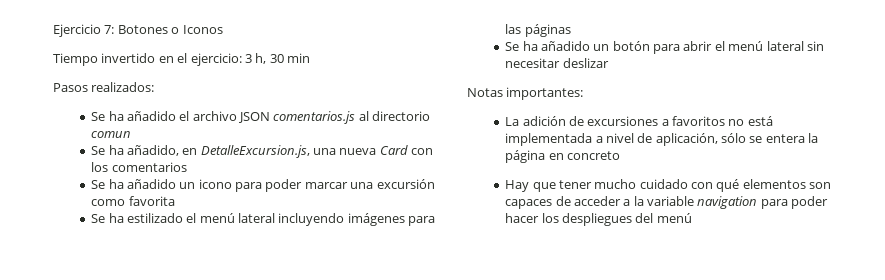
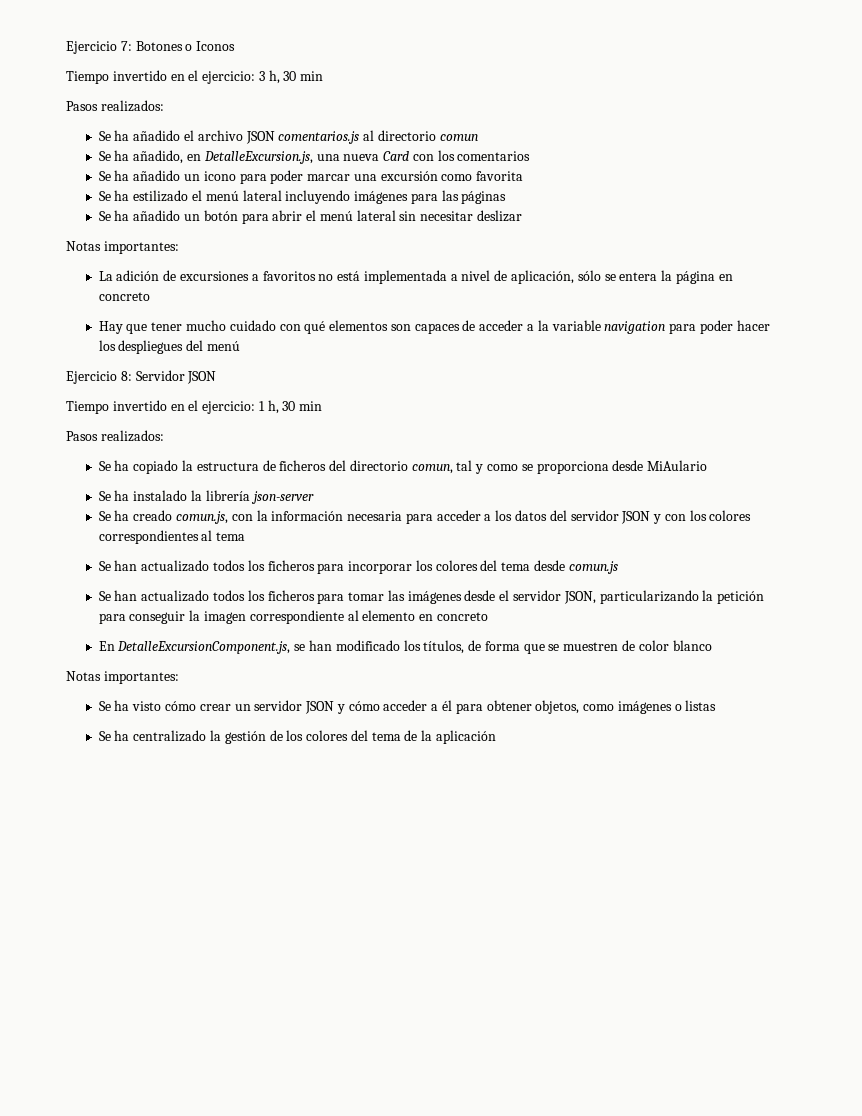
(692, 218) none -> [66,370,217,384] [66,400,323,414] [66,430,164,442] [98,460,708,474] [98,490,314,504] [98,510,752,524] [98,530,246,544] [98,560,618,574] [98,590,765,604] [98,610,488,624] [98,640,712,654] [66,671,179,684] [98,700,717,714] [98,730,497,744] // Ejercicio 8: Servidor JSON // Tiempo invertido en el ejercicio: 1 h, 30 min // Pasos realizados: // Se ha copiado la estructura de ficheros del directorio comun, tal y como se proporciona desde MiAulario // Se ha instalado la librería json-server // Se ha creado comun.js, con la información necesaria para acceder a los datos del servidor JSON y con los colores correspondientes al tema // Se han actualizado todos los ficheros para incorporar los colores del tema desde comun.js // Se han actualizado todos los ficheros para tomar las imágenes desde el servidor JSON, particularizando la petición para conseguir la imagen correspondiente al elemento en concreto // En DetalleExcursionComponent.js, se han modificado los títulos, de forma que se muestren de color blanco // Notas importantes: // Se ha visto cómo crear un servidor JSON y cómo acceder a él para obtener objetos, como imágenes o listas // Se ha centralizado la gestión de los colores del tema de la aplicación

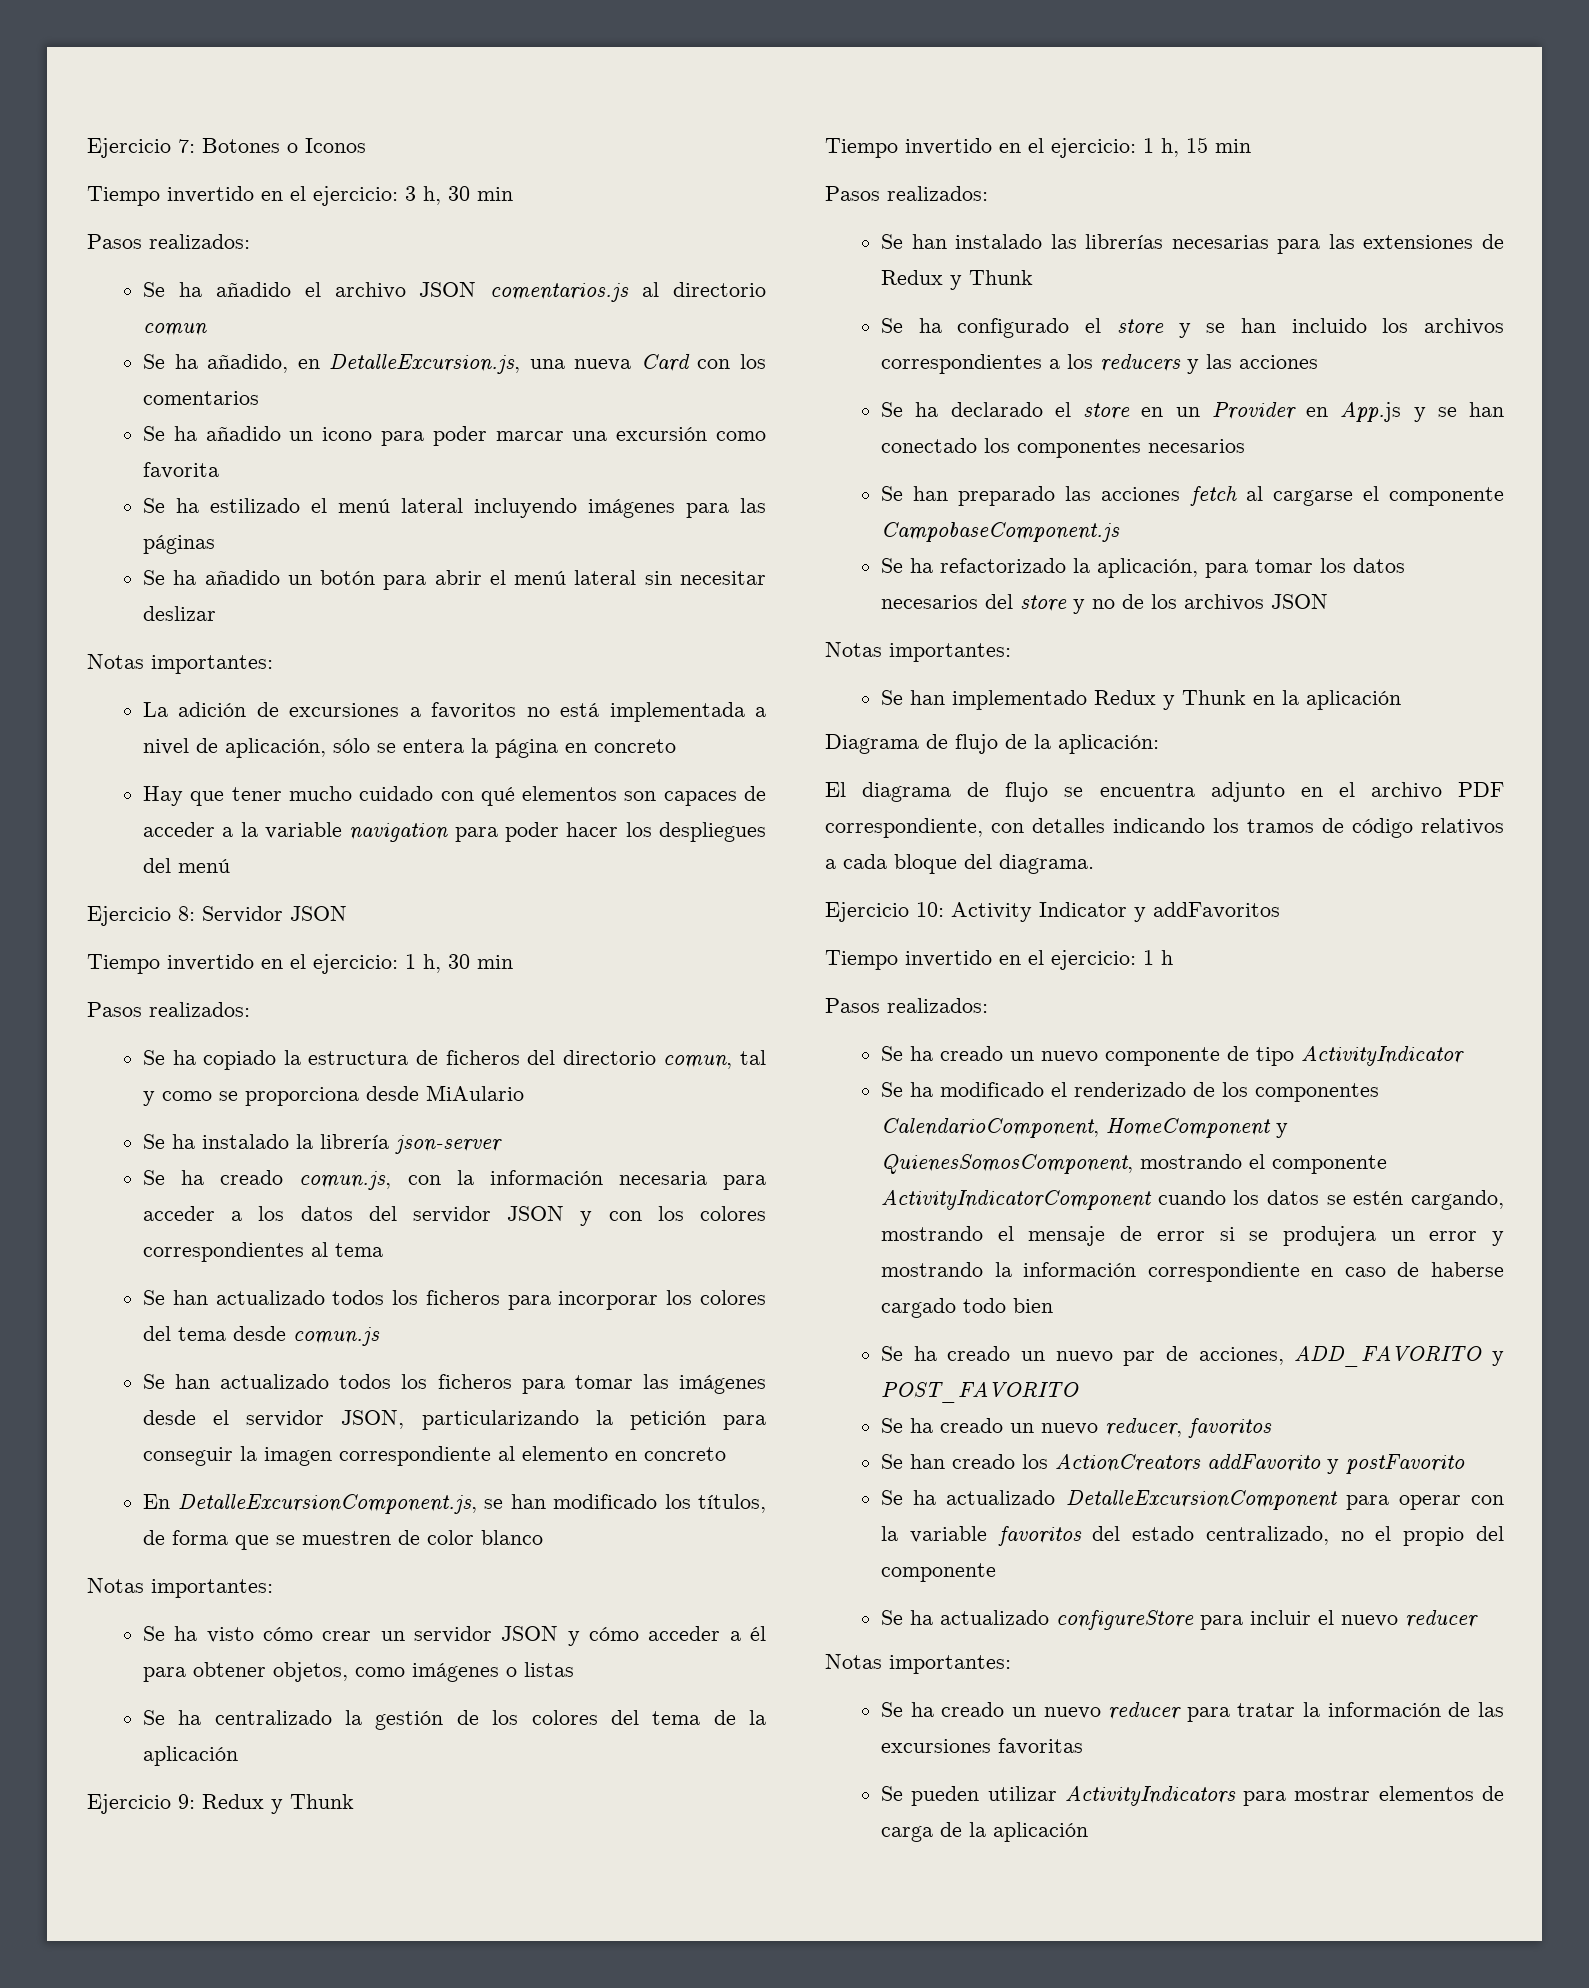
(497, 737) none -> [87,1794,354,1814] [825,137,1251,158] [825,186,988,201] [881,234,1504,254] [881,270,1034,290] [881,318,1504,338] [881,354,1319,374] [881,401,1504,422] [881,438,1246,458] [881,486,1505,506] [881,522,1121,542] [881,558,1406,578] [881,594,1329,614] [825,642,1011,662] [881,690,1402,710] [825,734,1159,754] [825,782,1504,802] [825,818,1504,838] [825,854,1094,874] [825,902,1280,922] [825,950,1173,970] [825,998,988,1013] [881,1045,1465,1066] [881,1082,1380,1102] [881,1118,1289,1138] [881,1154,1388,1174] [881,1189,1504,1210] [881,1226,1504,1246] [881,1262,1504,1282] [881,1298,1054,1318] [881,1345,1504,1367] [881,1381,1080,1403] [881,1418,1273,1438] [881,1453,1466,1474] [881,1490,1504,1510] [881,1526,1504,1546] [881,1563,997,1582] [881,1610,1479,1630] [825,1654,1011,1674] [881,1702,1504,1722] [881,1738,1084,1755] [881,1785,1504,1806] [881,1822,1089,1842] // Ejercicio 9: Redux y Thunk // Tiempo invertido en el ejercicio: 1 h, 15 min // Pasos realizados: // Se han instalado las librerías necesarias para las extensiones de Redux y Thunk // Se ha configurado el store y se han incluido los archivos correspondientes a los reducers y las acciones // Se ha declarado el store en un Provider en App.js y se han conectado los componentes necesarios // Se han preparado las acciones fetch al cargarse el componente CampobaseComponent.js // Se ha refactorizado la aplicación, para tomar los datos necesarios del store y no de los archivos JSON // Notas importantes: // Se han implementado Redux y Thunk en la aplicación // Diagrama de flujo de la aplicación: // El diagrama de flujo se encuentra adjunto en el archivo PDF correspondiente, con detalles indicando los tramos de código relativos a cada bloque del diagrama. // Ejercicio 10: Activity Indicator y addFavoritos // Tiempo invertido en el ejercicio: 1 h // Pasos realizados: // Se ha creado un nuevo componente de tipo ActivityIndicator // Se ha modificado el renderizado de los componentes CalendarioComponent, HomeComponent y QuienesSomosComponent, mostrando el componente ActivityIndicatorComponent cuando los datos se estén cargando, mostrando el mensaje de error si se produjera un error y mostrando la información correspondiente en caso de haberse cargado todo bien // Se ha creado un nuevo par de acciones, ADD_FAVORITO y POST_FAVORITO // Se ha creado un nuevo reducer, favoritos // Se han creado los ActionCreators addFavorito y postFavorito // Se ha actualizado DetalleExcursionComponent para operar con la variable favoritos del estado centralizado, no el propio del componente // Se ha actualizado configureStore para incluir el nuevo reducer // Notas importantes: // Se ha creado un nuevo reducer para tratar la información de las excursiones favoritas // Se pueden utilizar ActivityIndicators para mostrar elementos de carga de la aplicación

